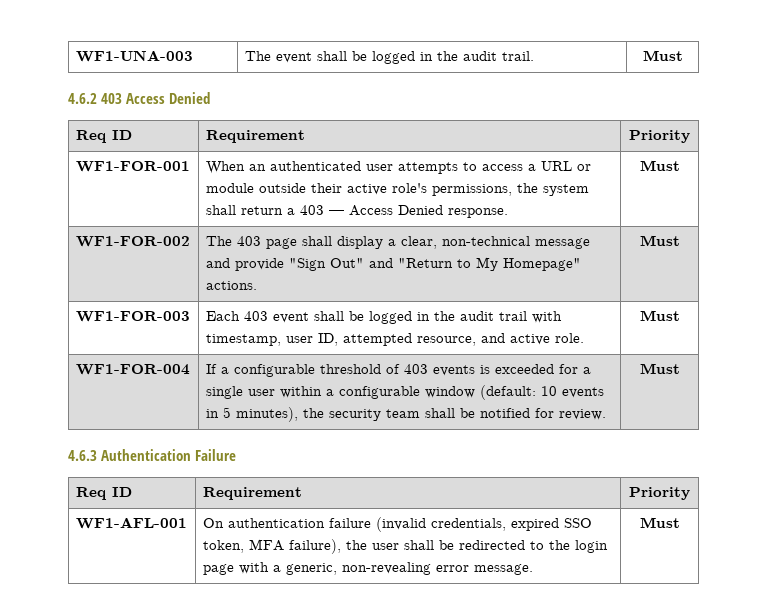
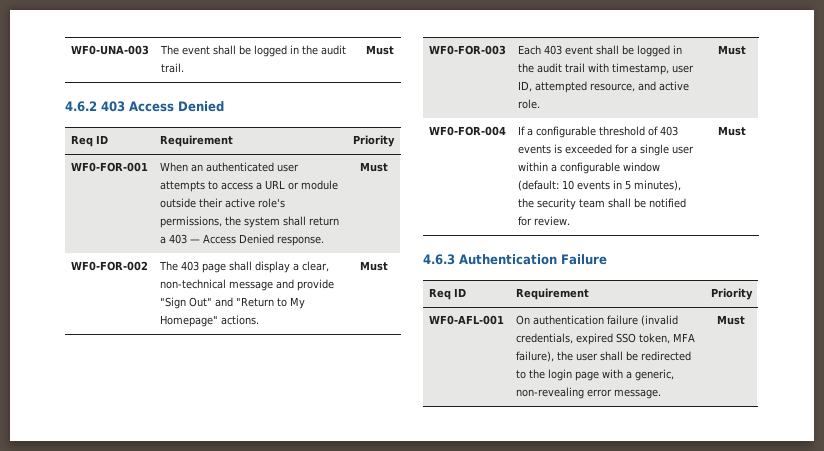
[75,50,193,62] WF1-UNA-003 -> [70,45,149,55] WF0-UNA-003
[75,161,190,172] WF1-FOR-001 -> [70,162,148,172] WF0-FOR-001
[75,236,190,247] WF1-FOR-002 -> [70,261,148,271] WF0-FOR-002
[75,311,190,322] WF1-FOR-003 -> [428,45,506,55] WF0-FOR-003
[75,364,190,375] WF1-FOR-004 -> [428,126,506,136] WF0-FOR-004
[75,517,187,529] WF1-AFL-001 -> [428,315,504,325] WF0-AFL-001

